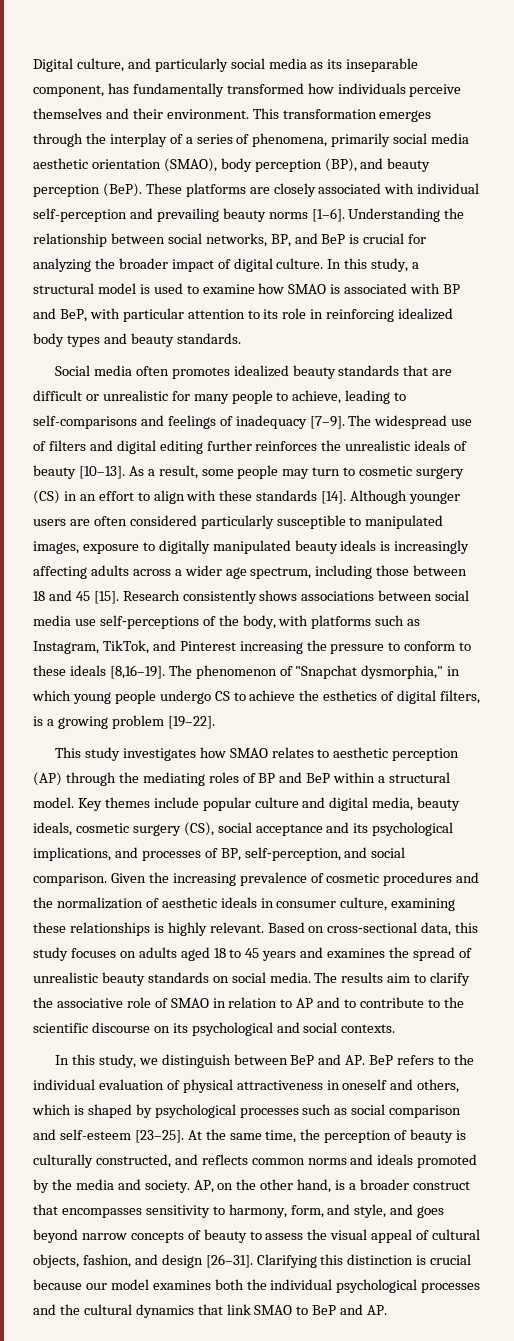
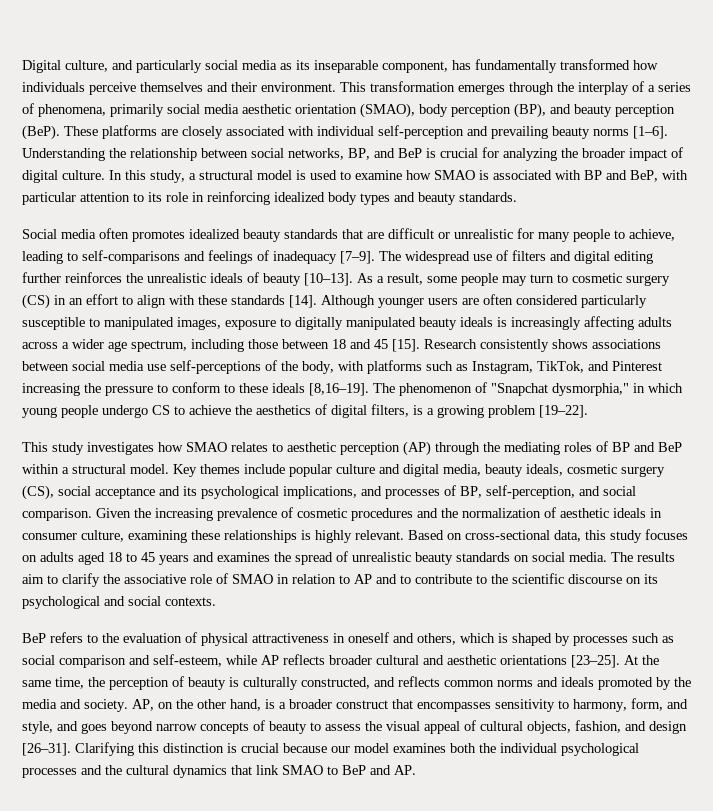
[323,690,378,701] esthetics -> [256,405,311,415] aesthetics
[54,1054,366,1068] In this study, we distinguish between BeP and AP. -> (216, 601) none
[33,1079,95,1090] individual -> (119, 638) none
[154,1104,236,1118] psychological -> (570, 639) none
[59,1129,131,1140] self-esteem -> [153,654,567,667] self-esteem, while AP reflects broader cultural and aesthetic orientations

